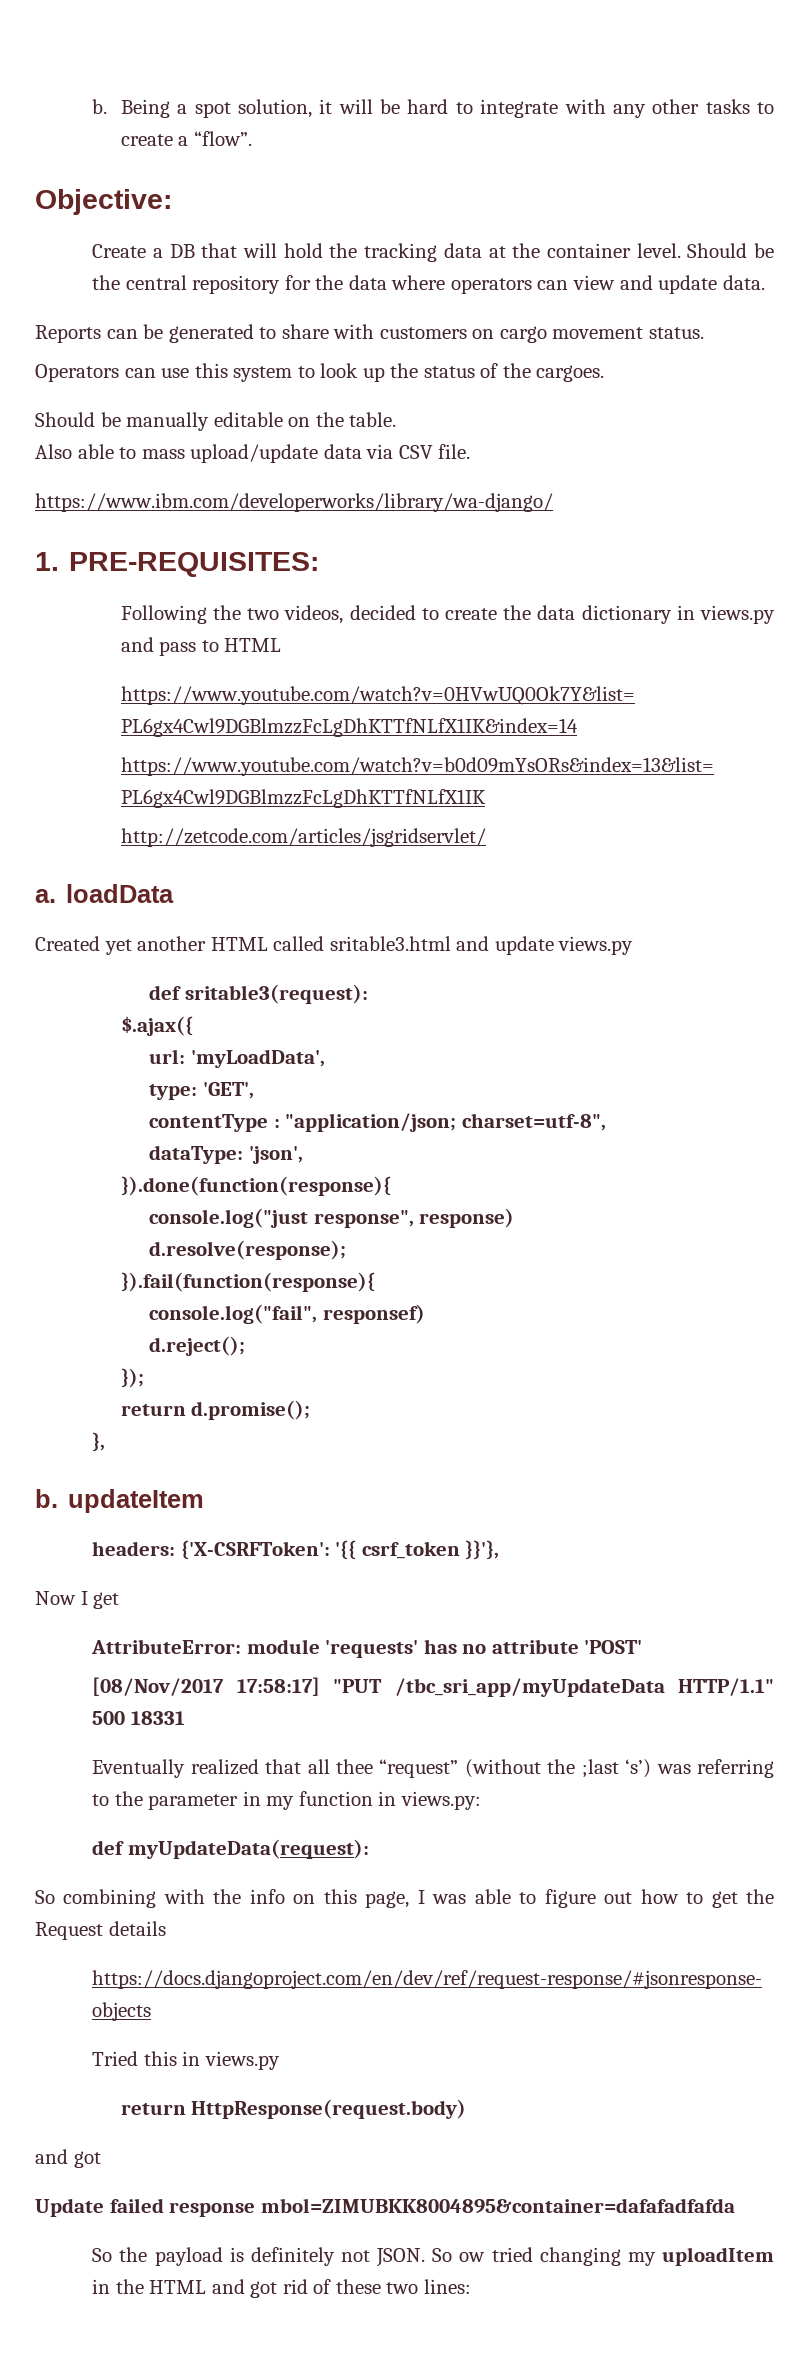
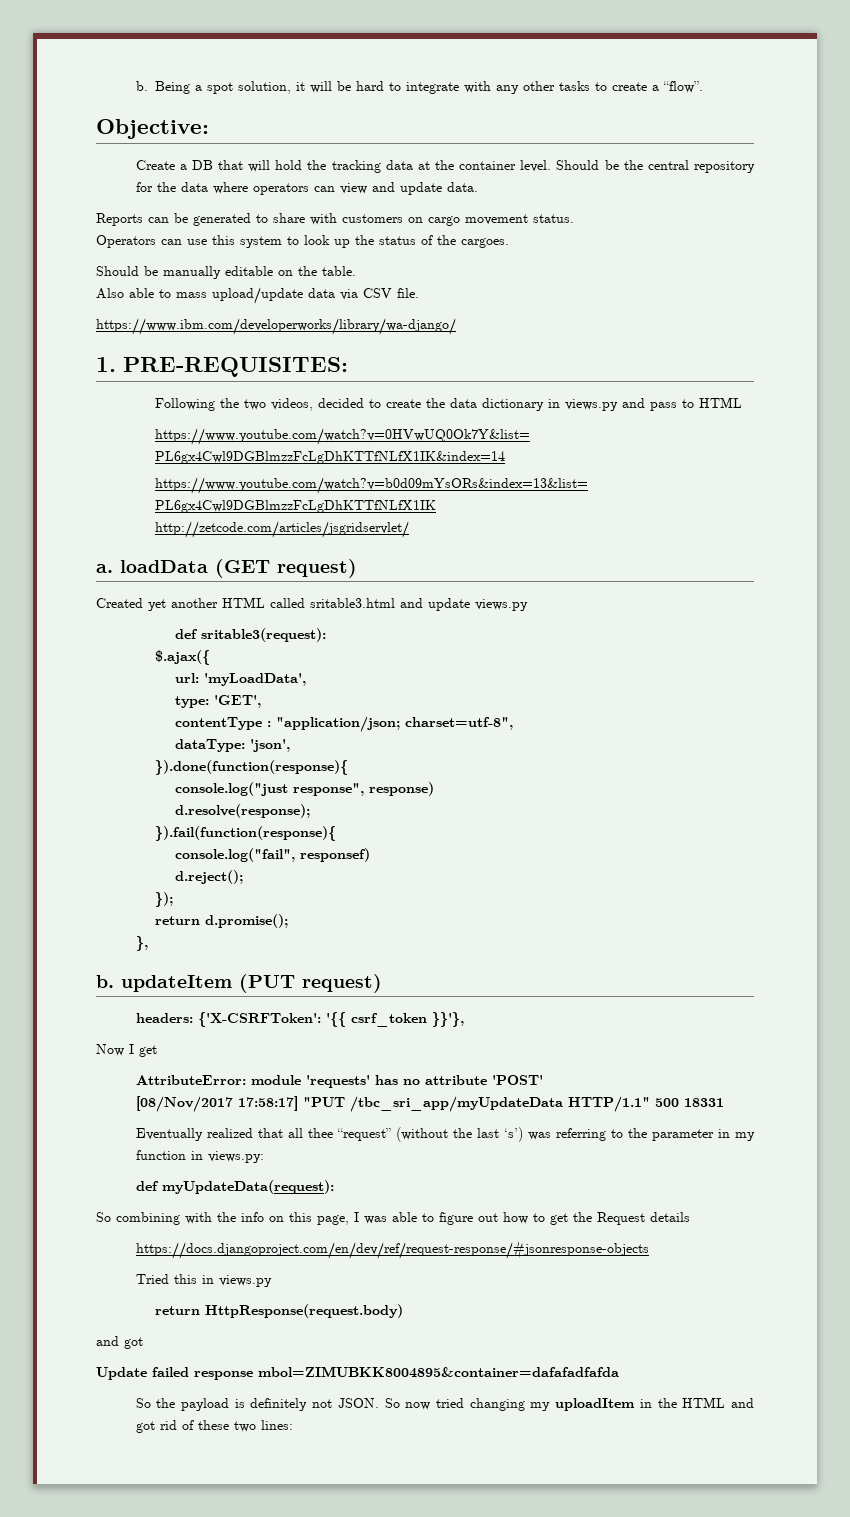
(175, 893) none -> [215,559,357,578] (GET request)
(205, 1501) none -> [239,974,382,993] (PUT request)
[581,1759,619,1778] ;last -> [476,1128,499,1138] last
[459,2252,486,2262] ow -> [405,1402,431,1410] now

